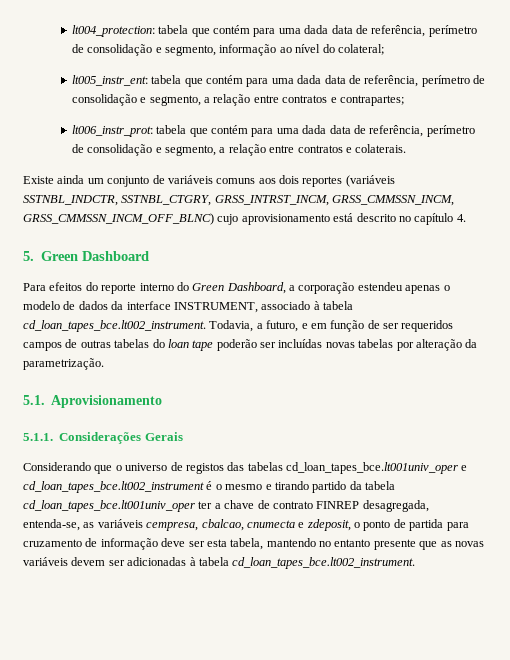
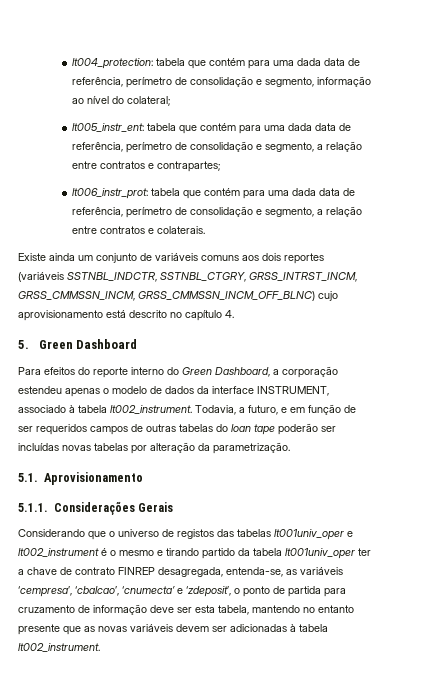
[23,320,206,332] cd_loan_tapes_bce.lt002_instrument. -> [110,405,192,414] lt002_instrument.
[286,462,468,474] [23,481,204,493] cd_loan_tapes_bce.lt001univ_oper e cd_loan_tapes_bce.lt002_instrument -> [274,529,353,540] [18,548,99,557] lt001univ_oper e lt002_instrument
[23,500,195,512] cd_loan_tapes_bce.lt001univ_oper -> [285,548,355,559] lt001univ_oper
[146,519,351,531] cempresa, cbalcao, cnumecta e zdeposit, -> [18,586,231,597] ‘cempresa’, ‘cbalcao’, ‘cnumecta’ e ‘zdeposit’,
[232,557,416,569] cd_loan_tapes_bce.lt002_instrument. -> [18,643,100,652] lt002_instrument.

